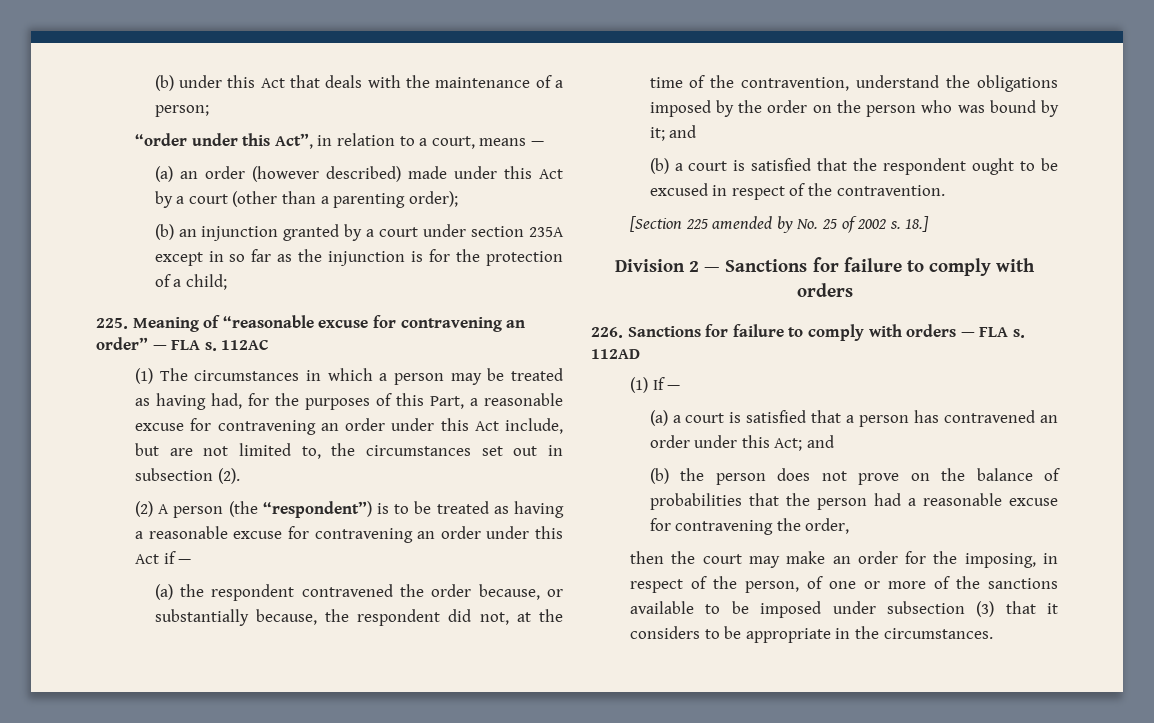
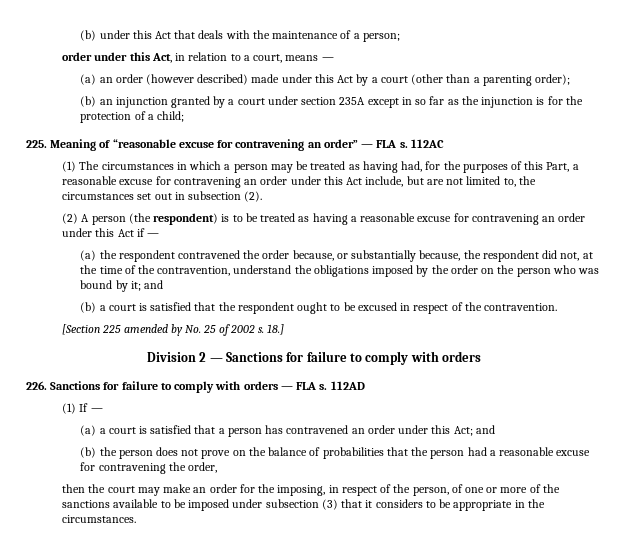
[135,133,313,149] “order under this Act”, -> [62,52,172,63] order under this Act,
[262,501,372,518] “respondent”) -> [153,213,219,225] respondent)

